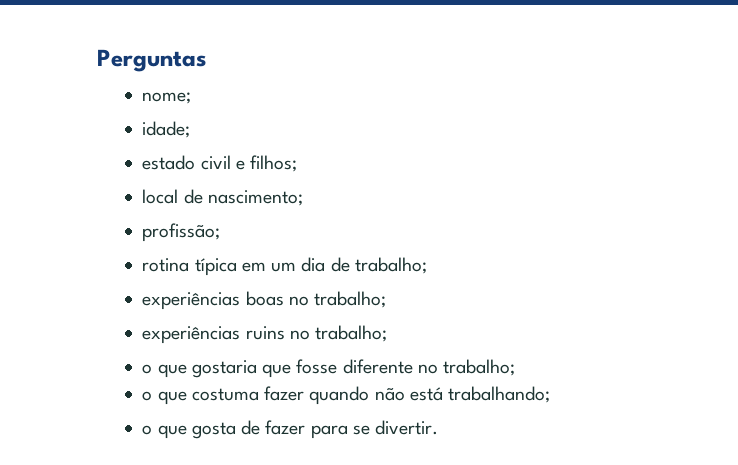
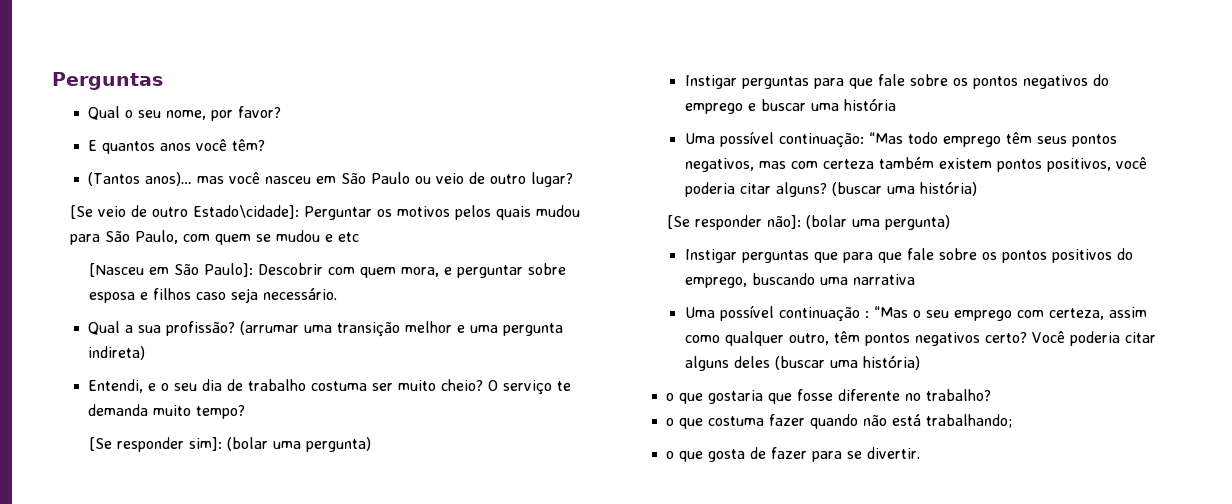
[142,92,192,104] [142,121,191,138] [142,155,298,172] [142,189,303,206] [142,223,221,242] [142,257,427,276] [142,291,387,310] [142,325,388,344] nome; // idade; // estado civil e filhos; // local de nascimento; // profissão; // rotina típica em um dia de trabalho; // experiências boas no trabalho; // experiências ruins no trabalho; -> [88,106,282,121] [88,139,266,154] [88,172,574,187] [70,205,581,220] [70,230,360,245] [88,263,566,278] [88,288,337,303] [88,321,564,337] [88,346,146,360] [88,379,572,395] [88,404,246,419] [88,437,371,452] [684,74,1109,89] [684,98,896,114] [684,131,1117,148] [684,157,1147,172] [684,181,977,197] [666,215,950,230] [684,248,1133,263] [684,273,915,288] [684,305,1147,322] [684,331,1156,346] [684,355,920,371] Qual o seu nome, por favor? // E quantos anos você têm? // (Tantos anos)… mas você nasceu em São Paulo ou veio de outro lugar? // [Se veio de outro Estado\cidade]: Perguntar os motivos pelos quais mudou para São Paulo, com quem se mudou e etc // [Nasceu em São Paulo]: Descobrir com quem mora, e perguntar sobre esposa e filhos caso seja necessário. // Qual a sua profissão? (arrumar uma transição melhor e uma pergunta indireta) // Entendi, e o seu dia de trabalho costuma ser muito cheio? O serviço te demanda muito tempo? // [Se responder sim]: (bolar uma pergunta) // Instigar perguntas para que fale sobre os pontos negativos do emprego e buscar uma história // Uma possível continuação: “Mas todo emprego têm seus pontos negativos, mas com certeza também existem pontos positivos, você poderia citar alguns? (buscar uma história) // [Se responder não]: (bolar uma pergunta) // Instigar perguntas que para que fale sobre os pontos positivos do emprego, buscando uma narrativa // Uma possível continuação : “Mas o seu emprego com certeza, assim como qualquer outro, têm pontos negativos certo? Você poderia citar alguns deles (buscar uma história)
[443,359,516,376] trabalho; -> [926,389,992,401] trabalho?

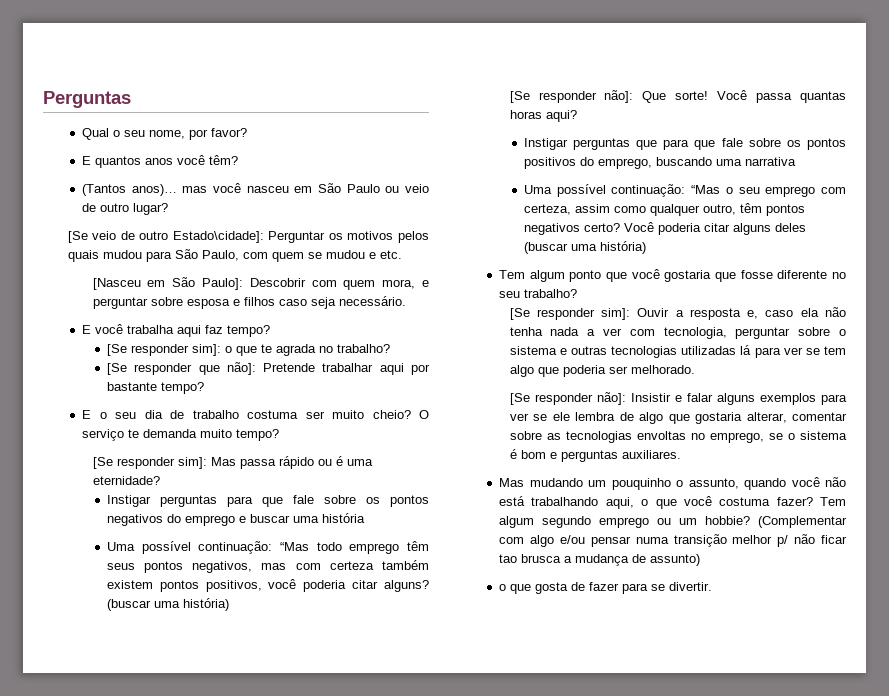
[338,232,360,242] etc -> [379,250,402,259] etc.
[88,321,564,337] [88,346,146,360] [88,379,157,393] Qual a sua profissão? (arrumar uma transição melhor e uma pergunta indireta) // Entendi, e -> [82,324,271,337] [106,344,390,356] [106,362,430,375] [106,382,204,394] [82,410,92,419] E você trabalha aqui faz tempo? // [Se responder sim]: o que te agrada no trabalho? // [Se responder que não]: Pretende trabalhar aqui por bastante tempo? // E
[226,437,371,452] (bolar uma pergunta) -> [210,456,373,469] [92,476,160,485] Mas passa rápido ou é uma eternidade?
[805,215,950,230] (bolar uma pergunta) -> [642,90,846,103] [509,110,577,122] Que sorte! Você passa quantas horas aqui?
[778,307,869,322] continuação : -> [611,184,686,197] continuação:
[666,393,704,404] o que -> [499,269,660,282] Tem algum ponto que você
[926,389,992,401] [666,414,1013,429] trabalho? // o que costuma fazer quando não está trabalhando; -> [499,289,578,298] [509,307,846,320] [509,327,846,339] [509,345,847,358] [509,365,695,377] [509,392,847,405] [509,412,847,424] [509,431,847,443] [509,449,681,462] [499,477,847,490] [499,496,847,509] [499,516,847,528] [499,534,847,547] [499,554,701,566] seu trabalho? // [Se responder sim]: Ouvir a resposta e, caso ela não tenha nada a ver com tecnologia, perguntar sobre o sistema e outras tecnologias utilizadas lá para ver se tem algo que poderia ser melhorado. // [Se responder não]: Insistir e falar alguns exemplos para ver se ele lembra de algo que gostaria alterar, comentar sobre as tecnologias envoltas no emprego, se o sistema é bom e perguntas auxiliares. // Mas mudando um pouquinho o assunto, quando você não está trabalhando aqui, o que você costuma fazer? Tem algum segundo emprego ou um hobbie? (Complementar com algo e/ou pensar numa transição melhor p/ não ficar tao brusca a mudança de assunto)

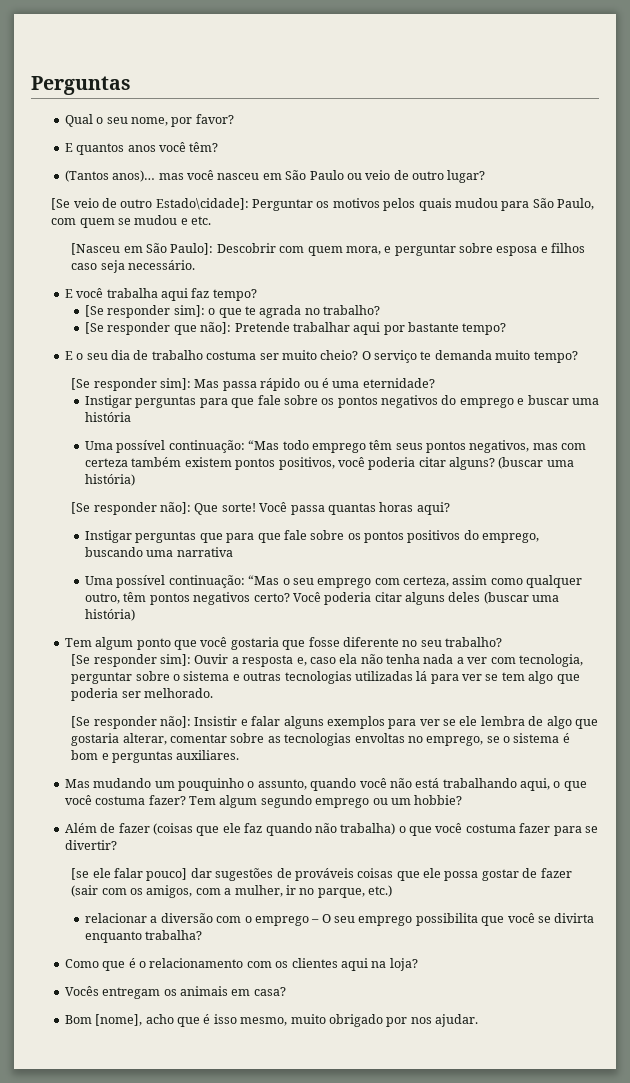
[758,516,847,528] [499,534,847,547] [499,554,701,566] [499,582,713,594] (Complementar com algo e/ou pensar numa transição melhor p/ não ficar tao brusca a mudança de assunto) // o que gosta de fazer para se divertir. -> [64,823,598,836] [64,840,117,850] [71,868,572,881] [71,885,393,898] [85,913,595,926] [85,930,203,943] [64,958,418,971] [64,986,286,999] [64,1014,479,1027] // Além de fazer (coisas que ele faz quando não trabalha) o que você costuma fazer para se divertir? // [se ele falar pouco] dar sugestões de prováveis coisas que ele possa gostar de fazer (sair com os amigos, com a mulher, ir no parque, etc.) // relacionar a diversão com o emprego – O seu emprego possibilita que você se divirta enquanto trabalha? // Como que é o relacionamento com os clientes aqui na loja? // Vocês entregam os animais em casa? // Bom [nome], acho que é isso mesmo, muito obrigado por nos ajudar.

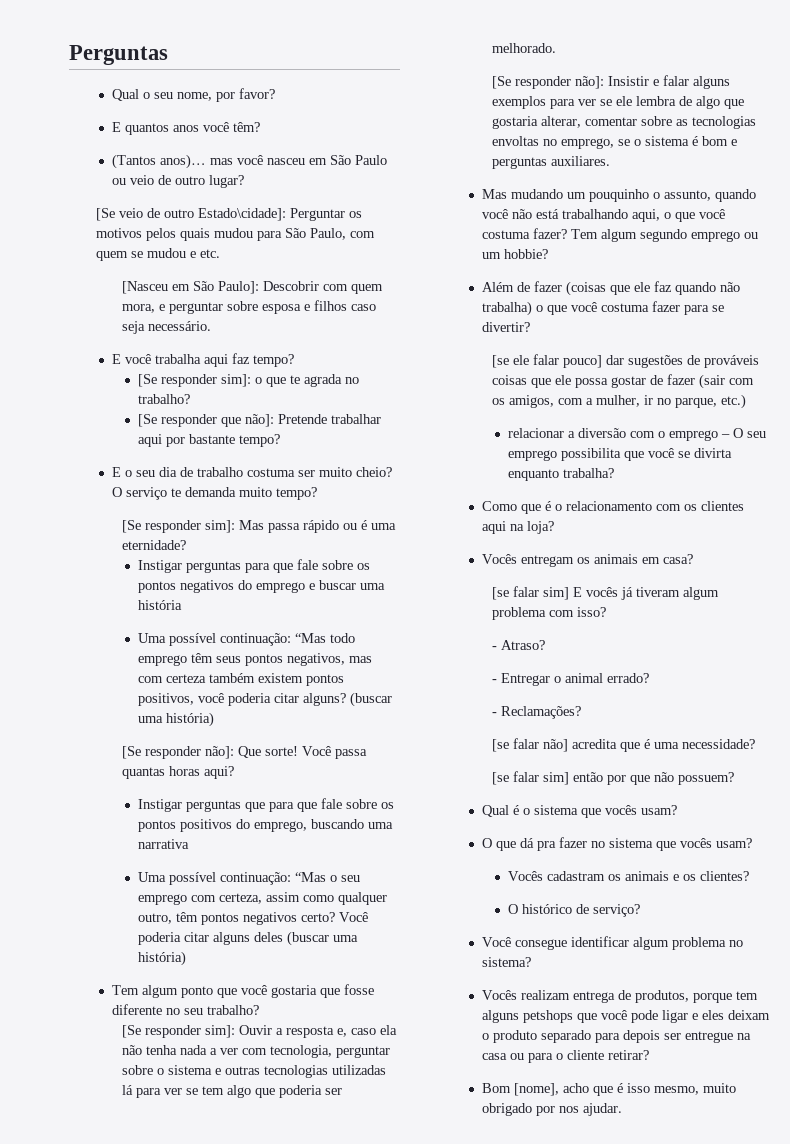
(286, 991) none -> [492,586,720,600] [492,607,607,620] [492,640,546,650] [492,673,650,686] [492,706,582,719] [492,738,756,752] [492,771,735,785] [481,805,677,818] [481,837,752,851] [508,871,750,881] [508,904,641,917] [481,936,743,950] [481,957,531,967] [481,990,758,1003] [481,1010,770,1023] [481,1030,751,1043] [481,1050,649,1063] // [se falar sim] E vocês já tiveram algum problema com isso? // - Atraso? // - Entregar o animal errado? // - Reclamações? // [se falar não] acredita que é uma necessidade? // [se falar sim] então por que não possuem? // Qual é o sistema que vocês usam? // O que dá pra fazer no sistema que vocês usam? // Vocês cadastram os animais e os clientes? // O histórico de serviço? // Você consegue identificar algum problema no sistema? // Vocês realizam entrega de produtos, porque tem alguns petshops que você pode ligar e eles deixam o produto separado para depois ser entregue na casa ou para o cliente retirar?

